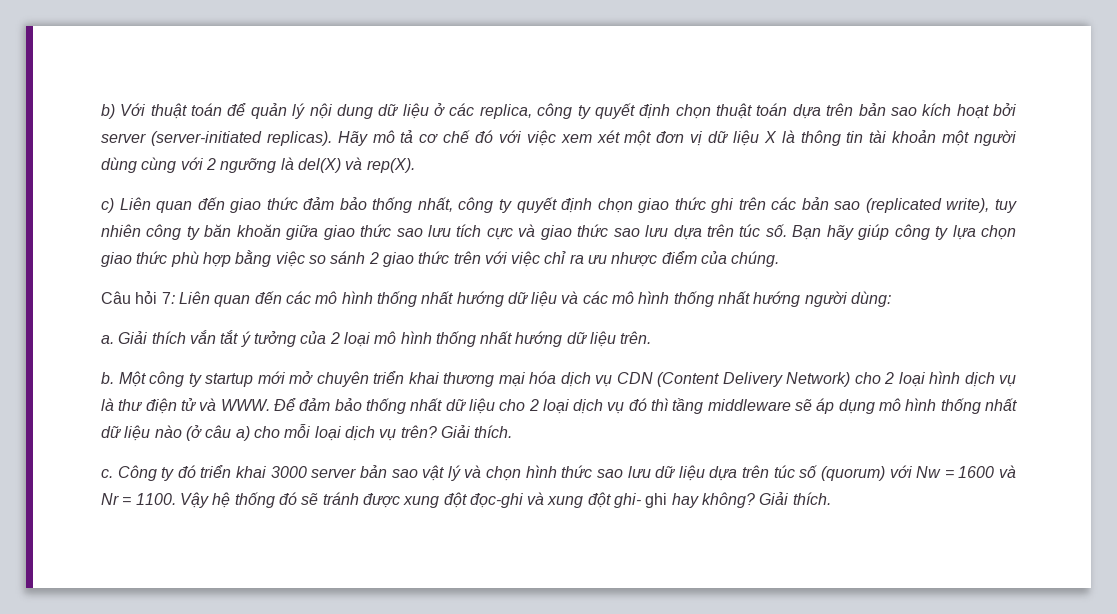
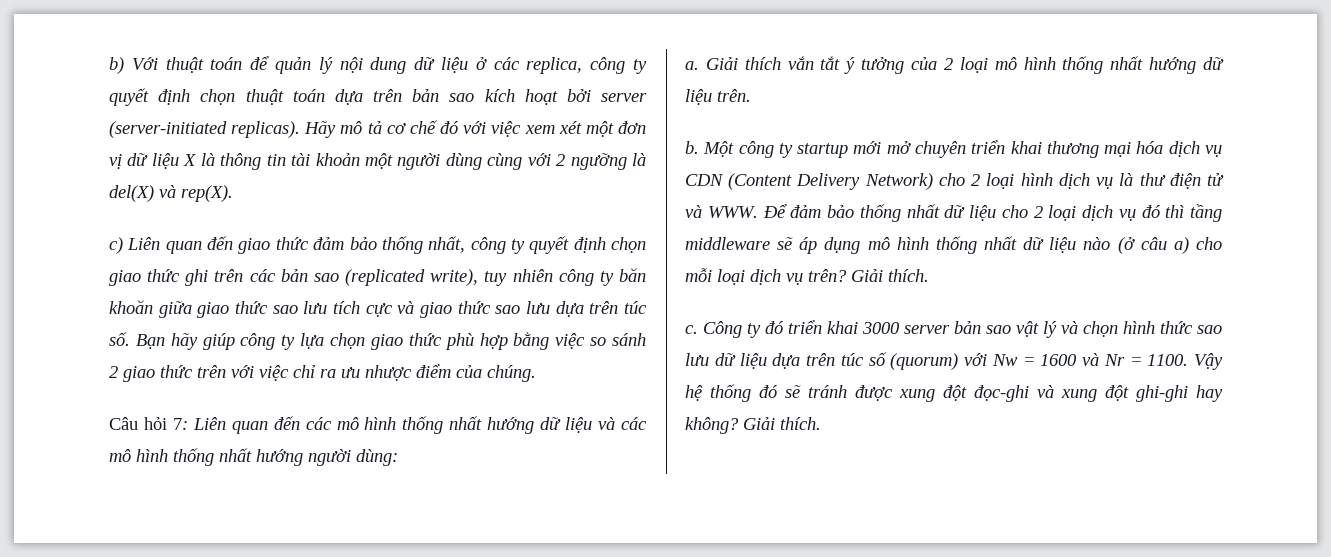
[614,493,668,508] ghi- ghi -> [1136,385,1188,402] ghi-ghi

